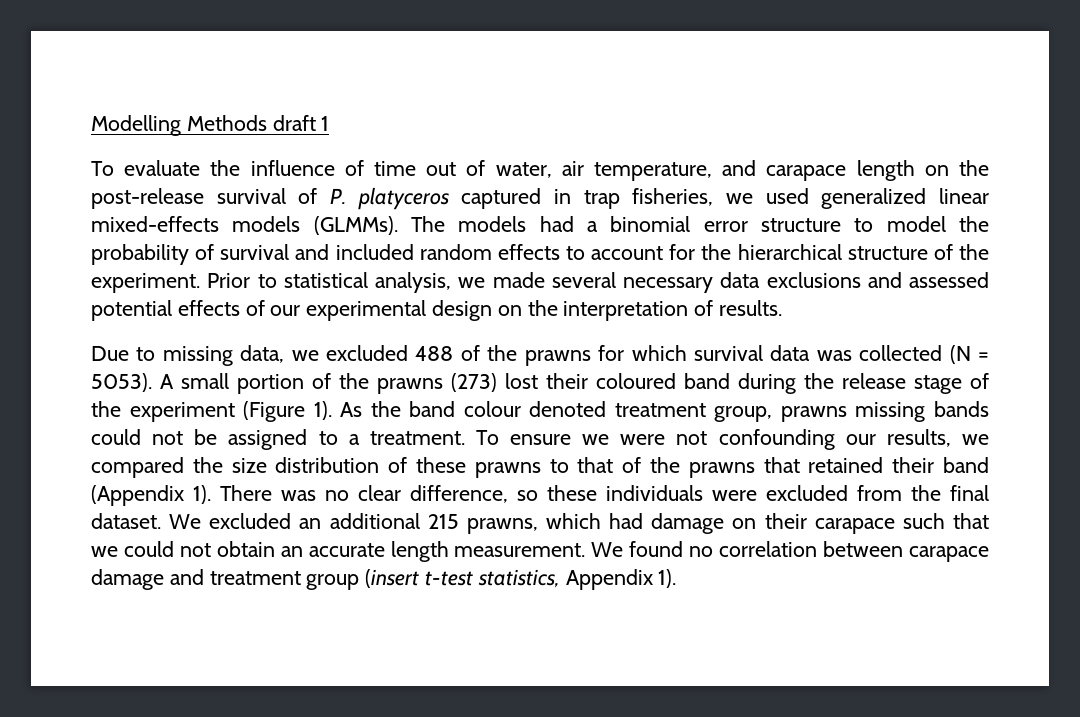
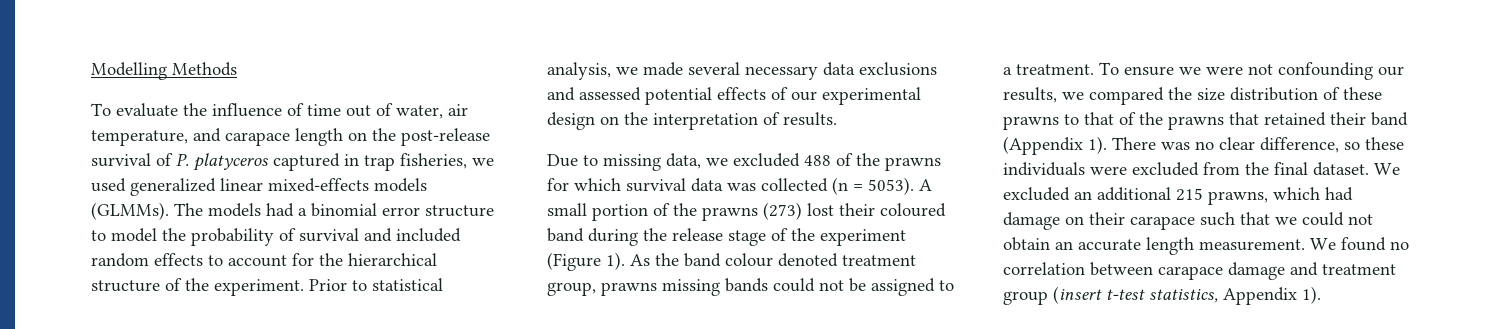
[272,115,330,131] draft 1 -> (237, 69) none
[949,345,971,364] (N -> [832,177,848,195] (n

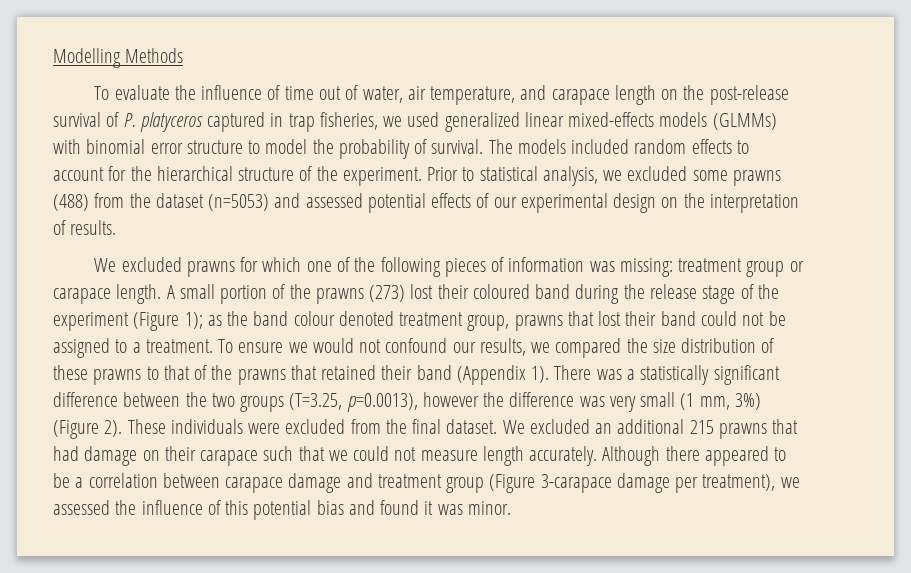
[91,202,307,220] (GLMMs). The models had a -> [712,113,777,130] [53,139,81,154] (GLMMs) with
[299,228,392,242] survival and -> [431,139,566,154] survival. The models
[643,62,937,80] made several necessary data exclusions -> [627,166,781,186] [53,193,270,211] excluded some prawns (488) from the dataset (n=5053)
[547,153,941,171] [547,177,914,195] Due to missing data, we excluded 488 of the prawns for which survival data was collected (n = 5053). -> [94,257,804,277] [53,284,162,304] We excluded prawns for which one of the following pieces of information was missing: treatment group or carapace length.
[606,252,650,270] 1). As -> [184,312,222,329] 1); as
[662,278,768,296] missing bands -> [567,311,696,326] that lost their band
[1206,62,1373,80] were not confounding -> [312,338,448,353] would not confound
[1195,137,1404,153] no clear difference, so these -> [626,365,780,385] [53,392,761,412] [53,419,166,439] a statistically significant difference between the two groups (T=3.25, p=0.0013), however the difference was very small (1 mm, 3%) (Figure 2). These
[1208,187,1320,205] prawns, which -> [718,419,799,439] prawns that
[1003,237,1409,255] obtain an accurate length measurement. We found no -> [420,446,787,466] [53,473,84,488] measure length accurately. Although there appeared to be a
[1053,286,1321,305] (insert t-test statistics, Appendix 1). -> [489,473,800,493] [53,500,511,520] (Figure 3-carapace damage per treatment), we assessed the influence of this potential bias and found it was minor.

